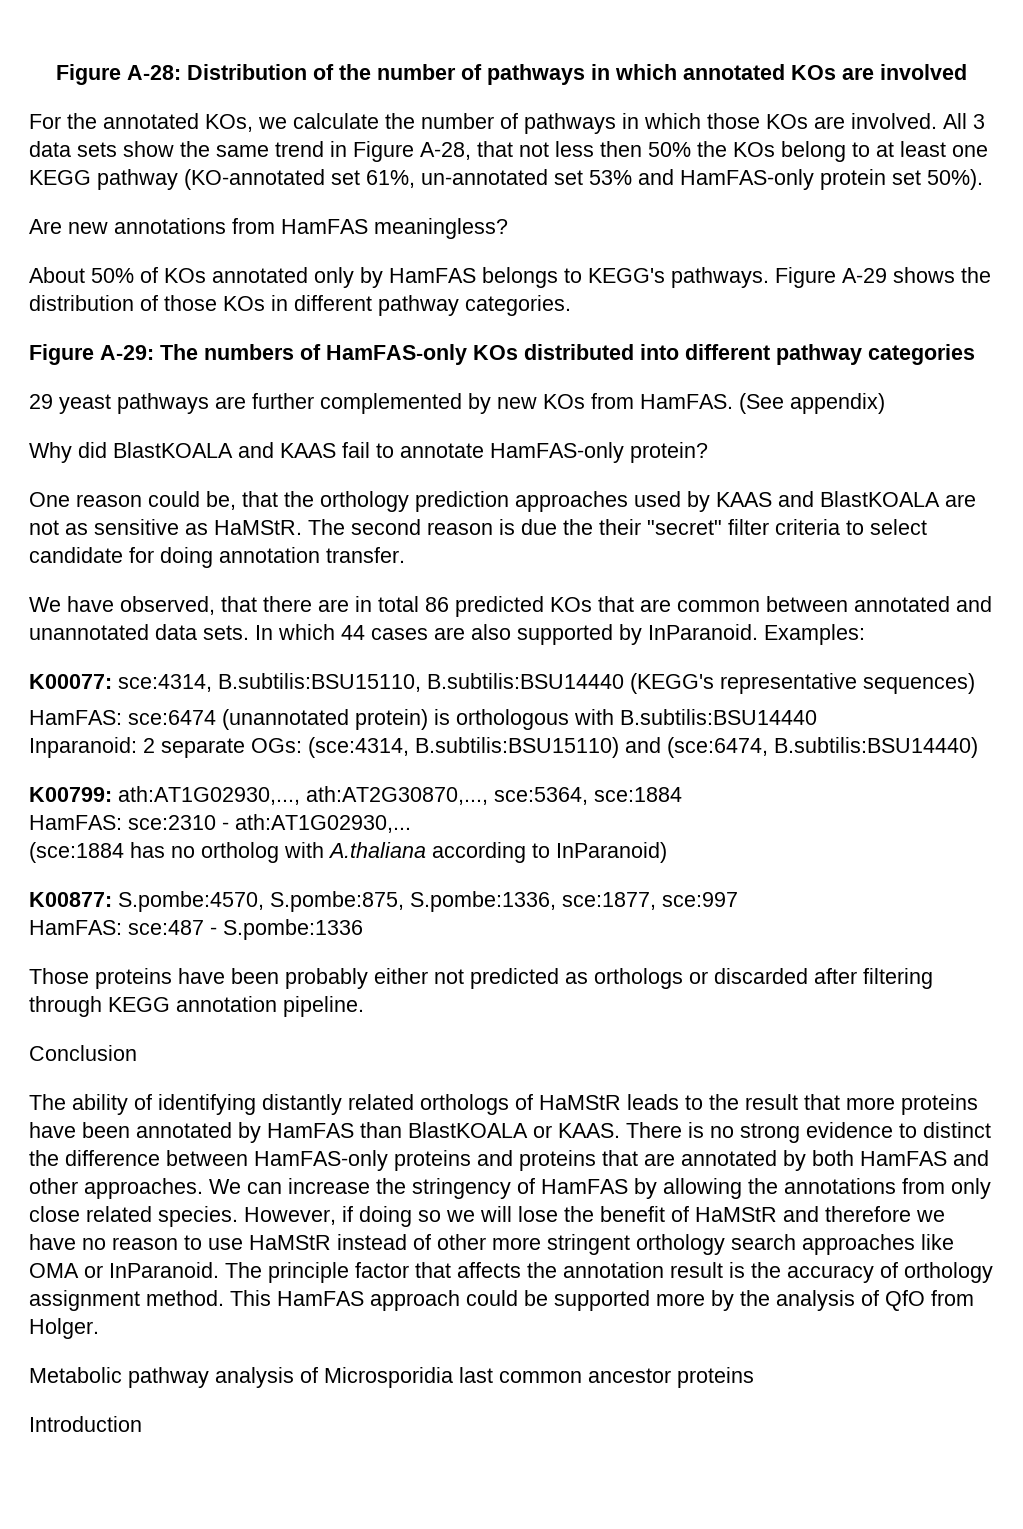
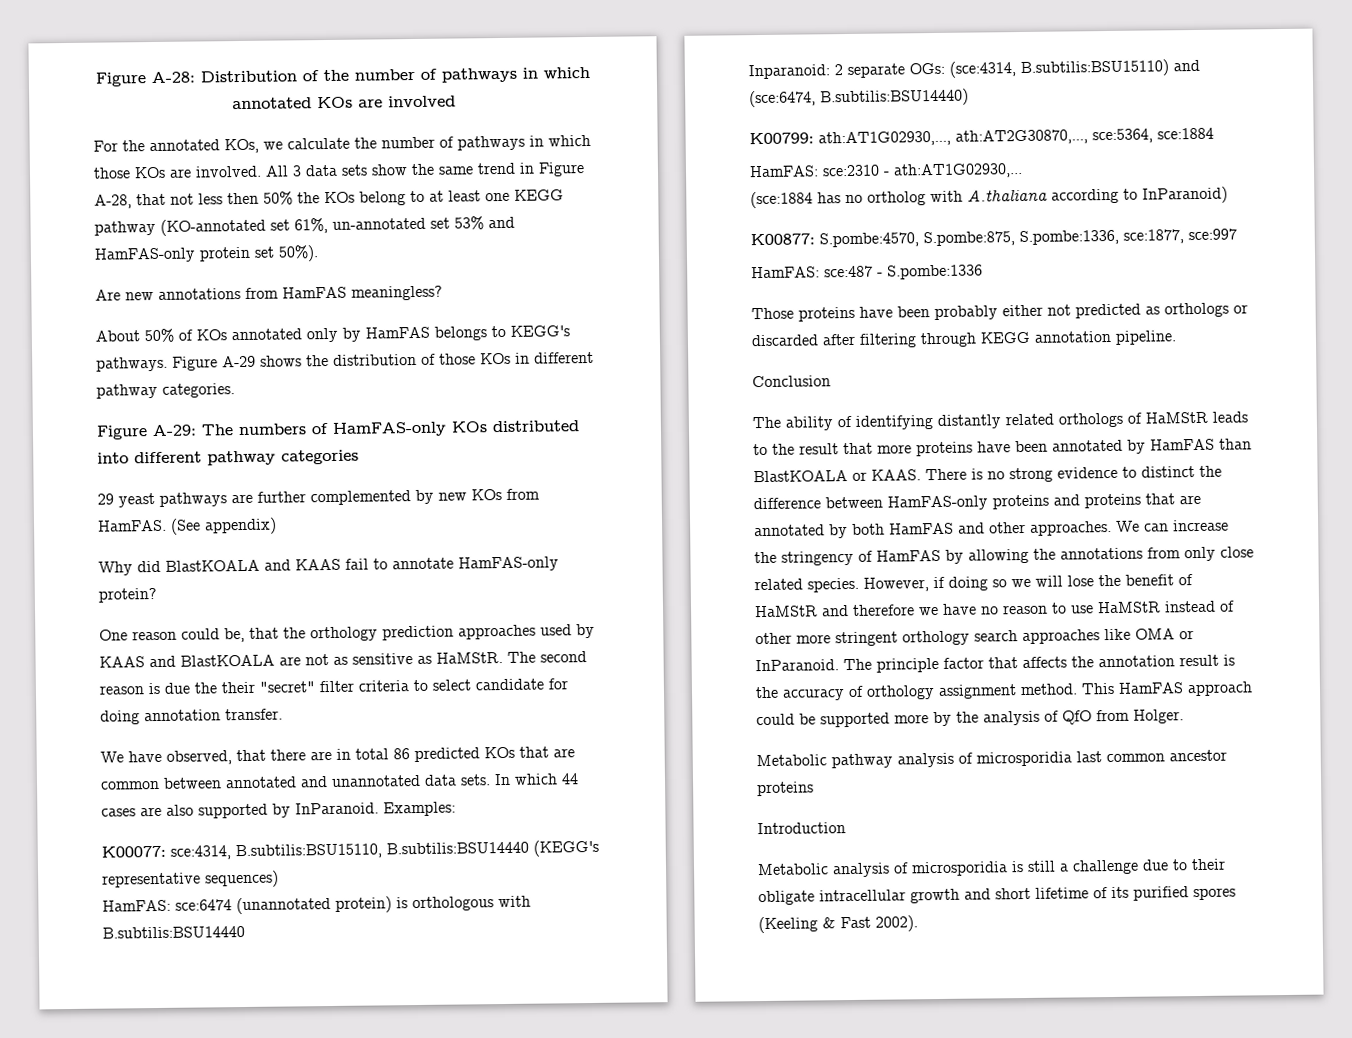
[324,1367,453,1388] Microsporidia -> [976,751,1072,767] microsporidia
(142, 1424) none -> [757,858,1226,878] [758,886,1236,906] [758,915,918,934] // Metabolic analysis of microsporidia is still a challenge due to their obligate intracellular growth and short lifetime of its purified spores (Keeling & Fast 2002).

